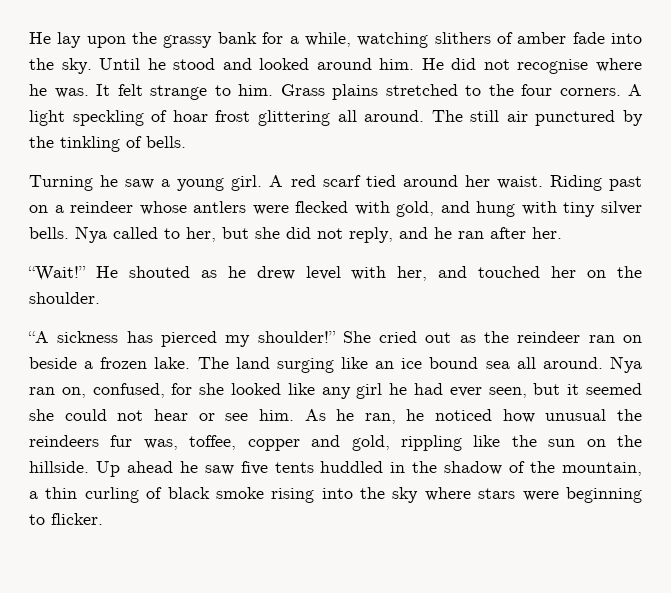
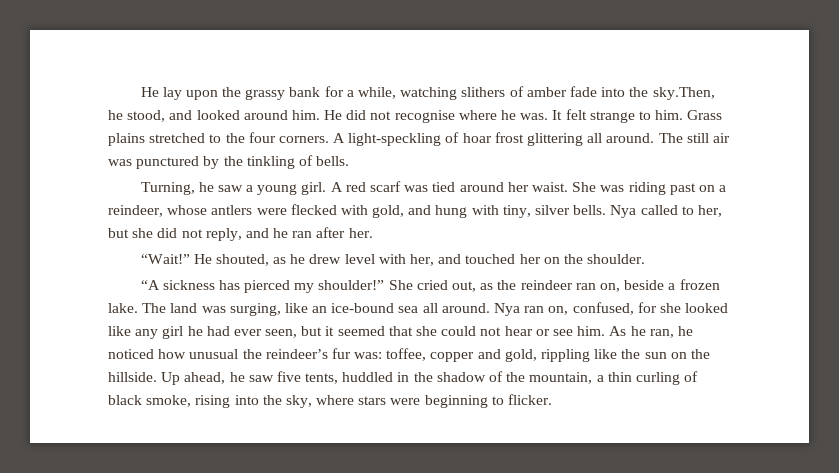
[61,58,216,74] sky. Until he stood -> [652,87,715,100] [108,110,166,122] sky.Then, he stood,
[29,110,144,126] light speckling -> [348,133,442,146] light-speckling
(528, 116) none -> [108,159,132,166] was
[29,175,93,191] Turning -> [140,182,195,195] Turning,
(361, 181) none -> [404,185,429,192] was
[549,175,602,191] Riding -> [572,182,666,195] She was riding
[70,201,134,213] reindeer -> [108,205,163,217] reindeer,
[563,202,596,217] tiny -> [502,205,531,218] tiny,
[128,266,190,278] shouted -> [215,254,269,266] shouted,
[425,332,452,343] out -> [452,281,477,292] out,
[623,335,642,343] on -> [599,283,620,292] on,
[276,357,479,373] surging like an ice bound -> [201,303,395,316] was surging, like an ice-bound
(642, 389) none -> [388,326,413,336] that
[29,435,178,450] reindeers fur was, -> [265,348,383,359] reindeer’s fur was:
[126,461,173,473] ahead -> [184,372,226,384] ahead,
[274,462,314,473] tents -> [305,373,339,384] tents,
[215,487,264,499] smoke -> [146,395,192,407] smoke,
[392,487,419,503] sky -> [285,395,312,408] sky,

